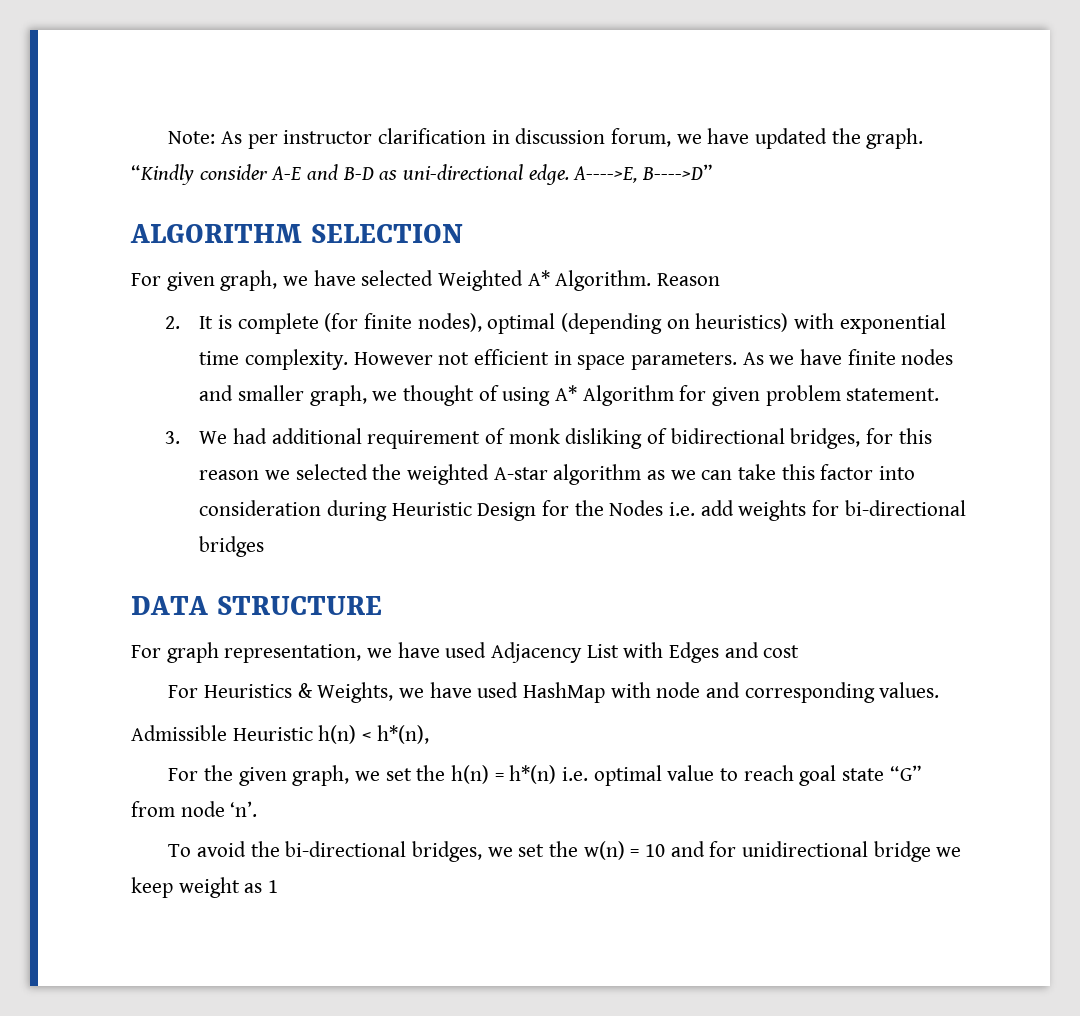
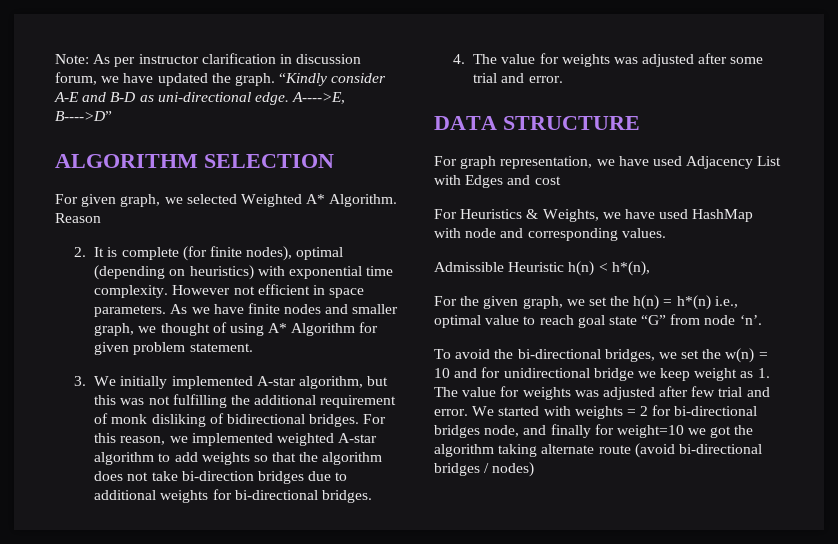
[313,270,356,286] have -> (183, 200) none
[232,428,267,444] had -> [120,376,389,389] [94,394,250,408] initially implemented A-star algorithm, but this was not fulfilling the
[790,428,932,449] [199,464,916,485] [199,500,966,521] [199,536,265,557] bridges, for this reason we selected the weighted A-star algorithm as we can take this factor into consideration during Heuristic Design for the Nodes i.e. add weights for bi-directional bridges -> [309,414,387,427] [94,433,378,446] [94,452,383,465] [94,471,348,484] [94,489,372,503] [453,53,764,67] [473,73,563,83] bridges. For this reason, we implemented weighted A-star algorithm to add weights so that the algorithm does not take bi-direction bridges due to additional weights for bi-directional bridges. // 4. The value for weights was adjusted after some trial and error.
[561,767,588,781] i.e. -> [714,296,738,308] i.e.,
[268,880,279,893] 1 -> [757,368,770,378] [434,386,770,400] [434,405,758,419] [434,424,754,438] [434,443,762,458] [434,462,535,477] 1. The value for weights was adjusted after few trial and error. We started with weights = 2 for bi-directional bridges node, and finally for weight=10 we got the algorithm taking alternate route (avoid bi-directional bridges / nodes)

